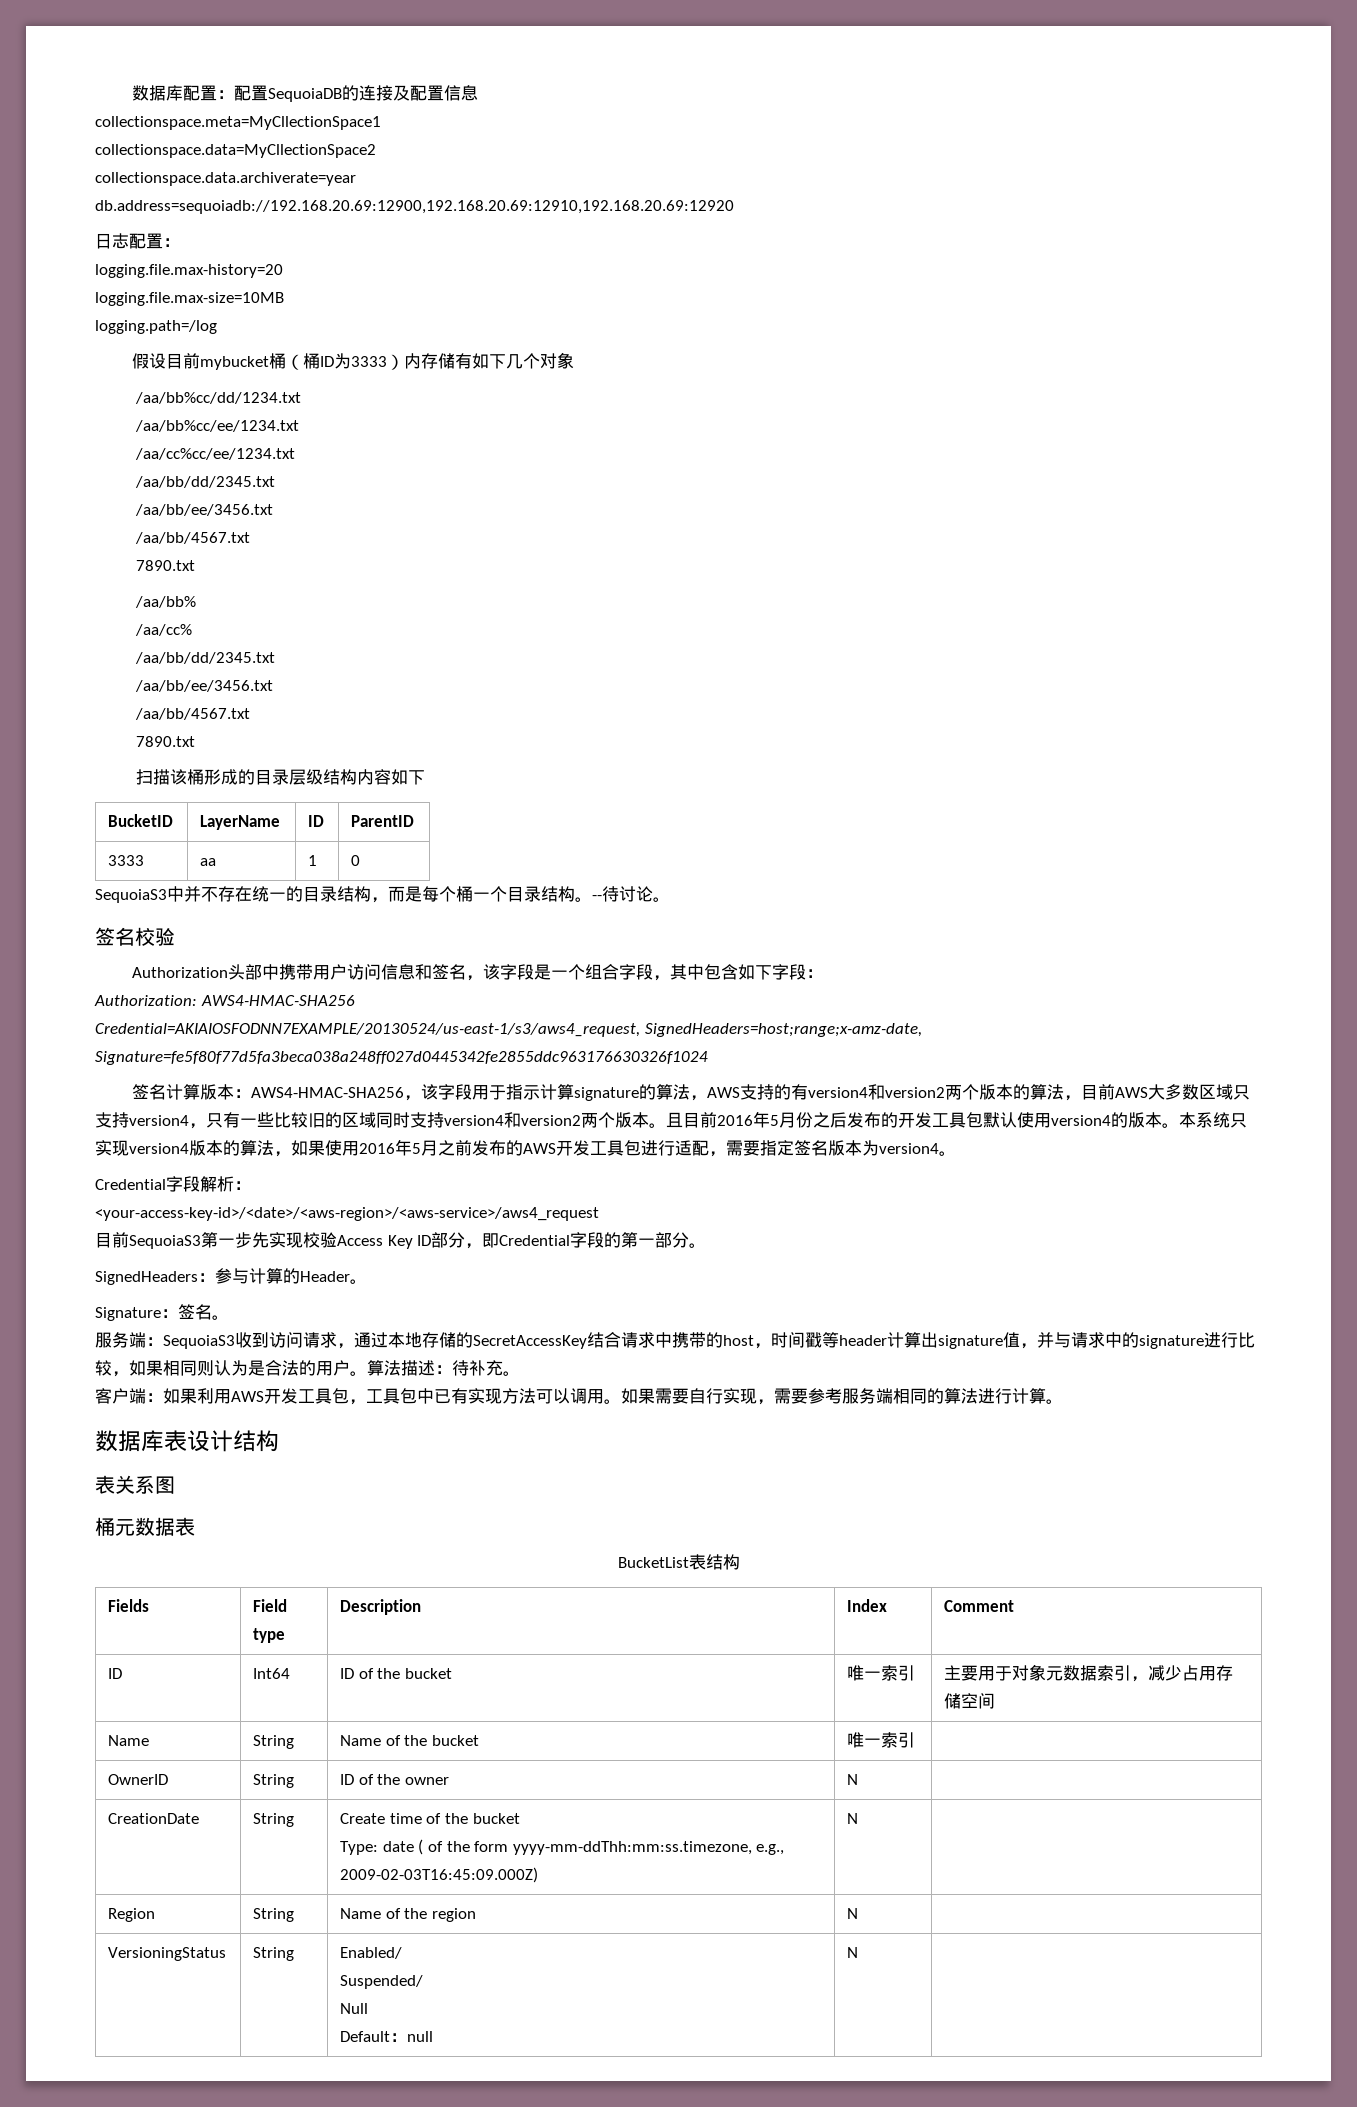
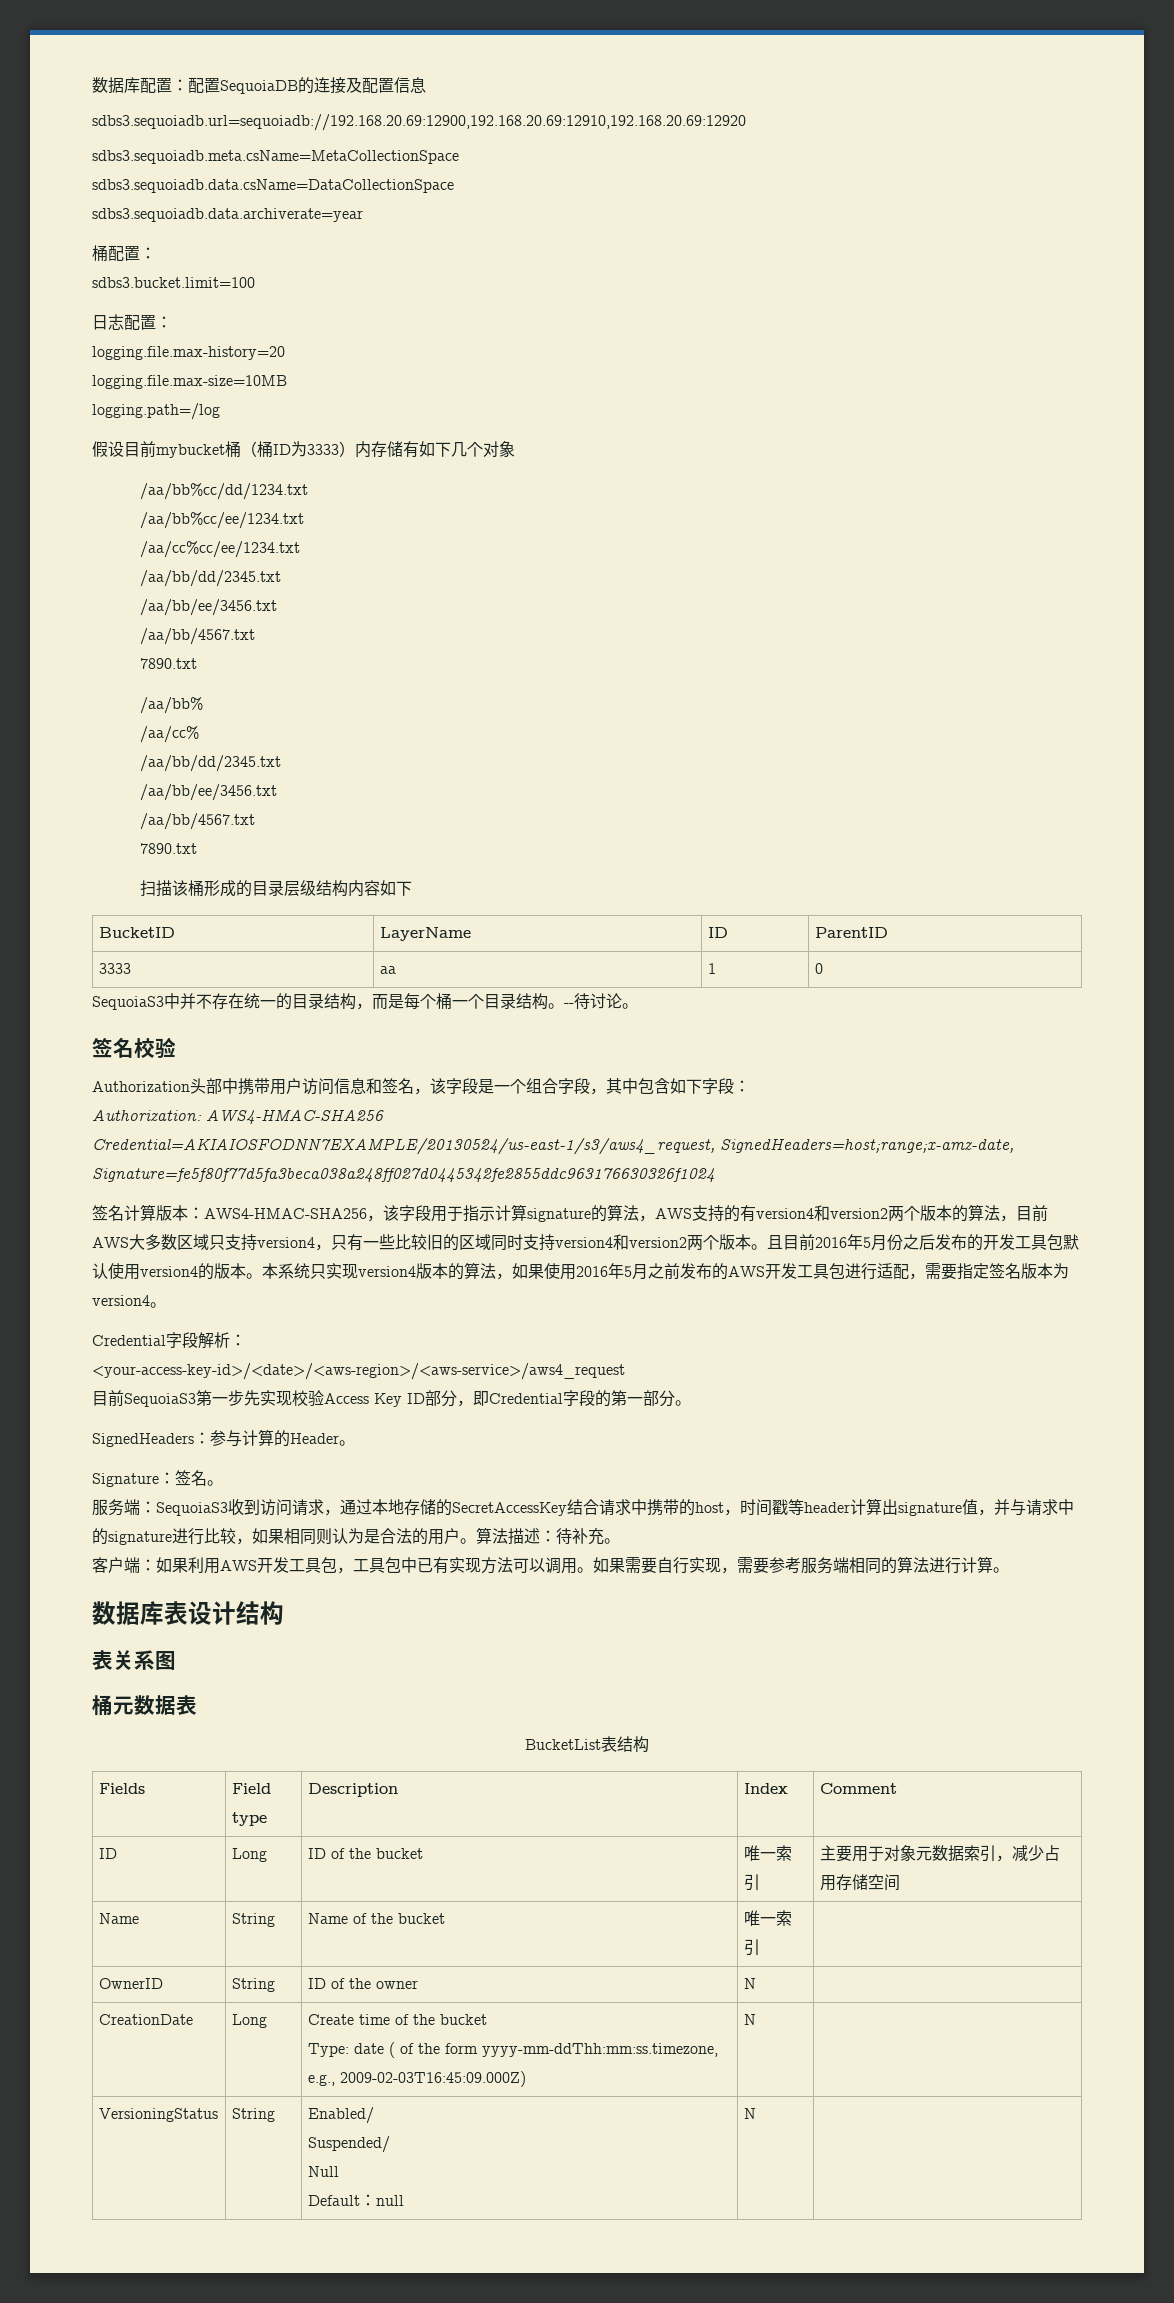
[95,116,381,130] [95,144,376,158] [95,172,356,186] [95,200,734,214] collectionspace.meta=MyCllectionSpace1 // collectionspace.data=MyCllectionSpace2 // collectionspace.data.archiverate=year // db.address=sequoiadb://192.168.20.69:12900,192.168.20.69:12910,192.168.20.69:12920 -> [92,114,746,131] [92,150,459,164] [92,179,454,193] [92,208,363,222] [92,245,156,261] [92,277,255,288] sdbs3.sequoiadb.url=sequoiadb://192.168.20.69:12900,192.168.20.69:12910,192.168.20.69:12920 // sdbs3.sequoiadb.meta.csName=MetaCollectionSpace // sdbs3.sequoiadb.data.csName=DataCollectionSpace // sdbs3.sequoiadb.data.archiverate=year // 桶配置： // sdbs3.bucket.limit=100
[253,1668,291,1679] Int64 -> [231,1848,267,1862] Long
[253,1813,295,1827] String -> [231,2014,267,2028] Long
[108,1908,156,1922] [253,1908,295,1922] [340,1908,477,1922] [847,1908,859,1919] // Region | String | Name of the region | N | -> (756, 2019) none

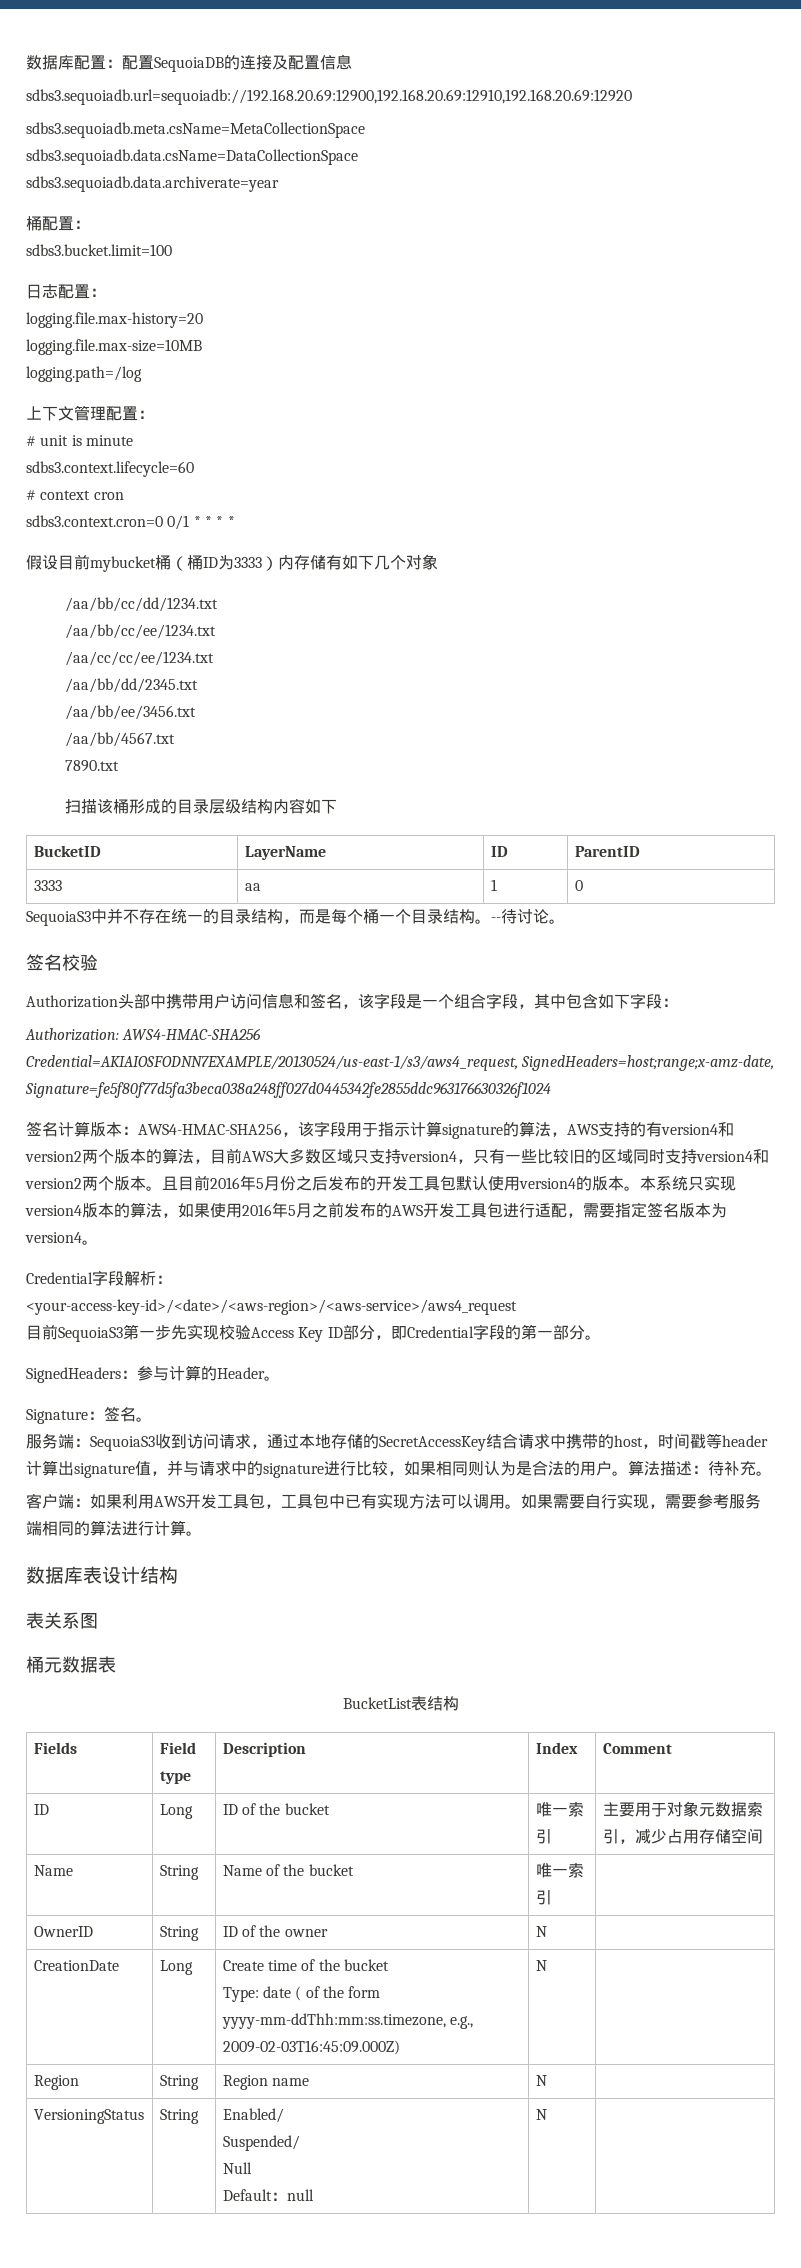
(220, 411) none -> [26,405,154,421] [26,435,133,446] [26,461,194,477] [26,490,124,500] [26,515,235,530] // 上下文管理配置： // # unit is minute // sdbs3.context.lifecycle=60 // # context cron // sdbs3.context.cron=0 0/1 * * * *
[139,483,308,500] [139,512,304,529] [139,541,300,558] [139,570,281,587] [139,599,277,616] [139,628,255,645] [139,658,197,669] [139,697,203,714] [139,726,199,743] /aa/bb%cc/dd/1234.txt // /aa/bb%cc/ee/1234.txt // /aa/cc%cc/ee/1234.txt // /aa/bb/dd/2345.txt // /aa/bb/ee/3456.txt // /aa/bb/4567.txt // 7890.txt // /aa/bb% // /aa/cc% -> [65,597,219,612] [65,624,217,639] [65,651,215,666] /aa/bb/cc/dd/1234.txt // /aa/bb/cc/ee/1234.txt // /aa/cc/cc/ee/1234.txt
(756, 2019) none -> [33,2075,79,2090] [159,2075,199,2090] [222,2075,309,2090] [535,2075,547,2086] // Region | String | Region name | N |

